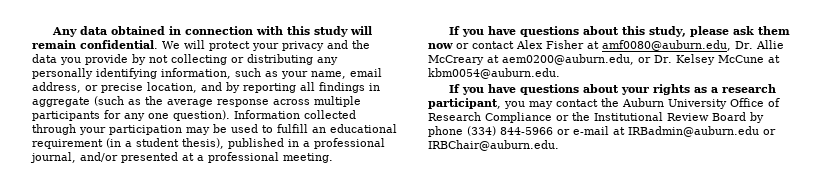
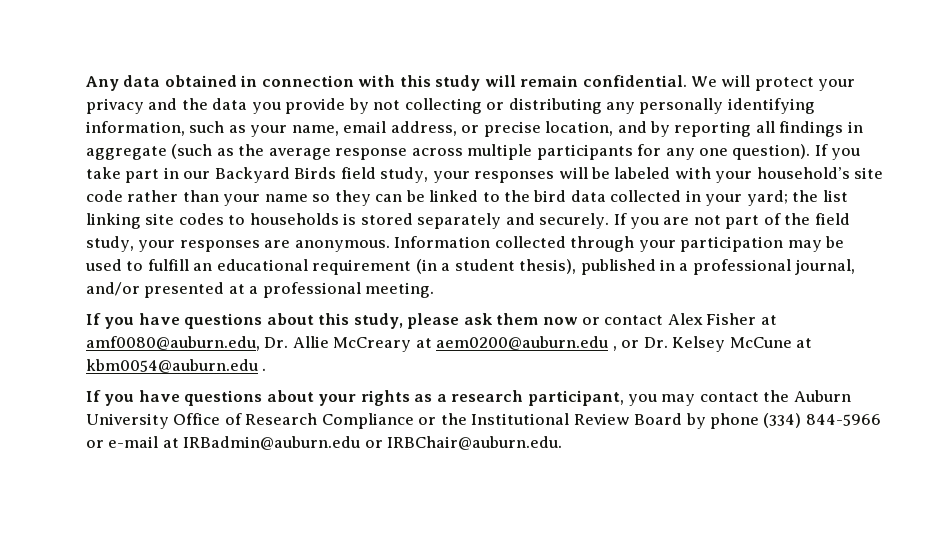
(230, 115) none -> [814,144,861,160] [86,167,884,183] [86,190,848,206] [86,213,850,229] [86,236,390,252] If you take part in our Backyard Birds field study, your responses will be labeled with your household’s site code rather than your name so they can be linked to the bird data collected in your yard; the list linking site codes to households is stored separately and securely. If you are not part of the field study, your responses are anonymous.
[502,54,634,65] aem0200@auburn.edu, -> [436,336,617,351] aem0200@auburn.edu ,
[428,68,560,79] kbm0054@auburn.edu. -> [86,359,267,373] kbm0054@auburn.edu .

